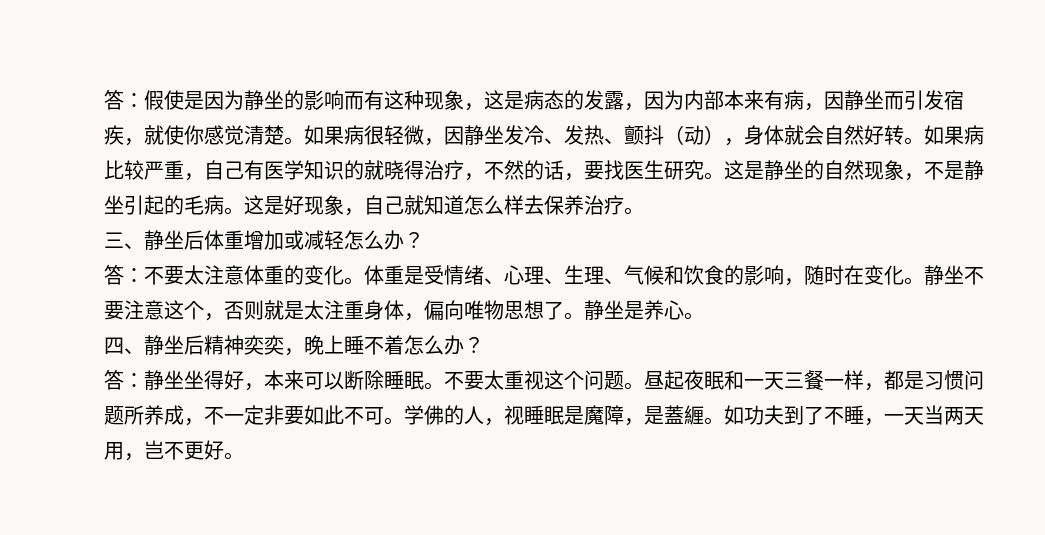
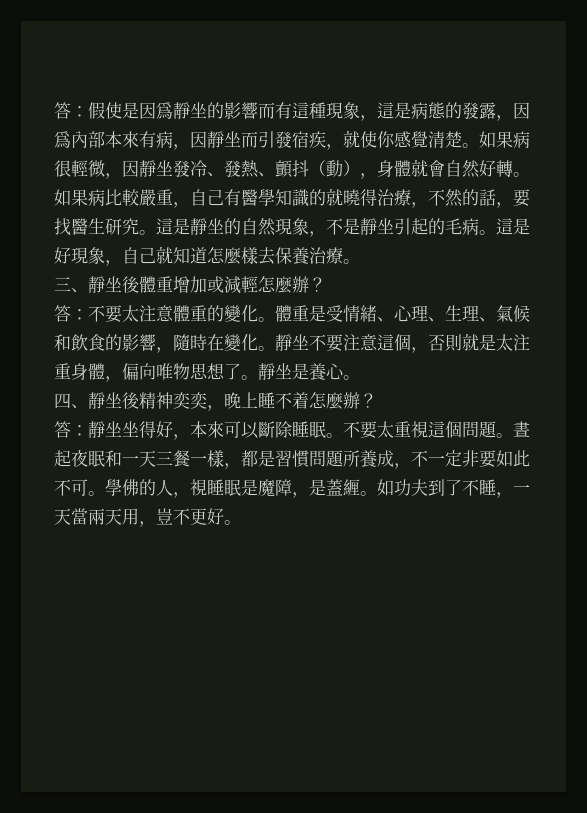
[224,90,944,111] 为静坐的影响而有这种现象，这是病态的发露，因为内部本来有病，因静坐而引发 -> [156,102,530,121] [54,131,292,150] 爲靜坐的影響而有這種現象，這是病態的發露，因爲內部本來有病，因靜坐而引發
[224,125,244,145] 觉 -> [411,131,428,148] 覺
[384,125,904,146] 轻微，因静坐发冷、发热、颤抖（动），身体就会自然好转 -> [71,159,513,179] 輕微，因靜坐發冷、發熱、顫抖（動），身體就會自然好轉
[124,160,164,180] 较严 -> [122,189,156,206] 較嚴
[264,160,644,181] 医学知识的就晓得治疗，不然的话，要找医 -> [241,188,530,208] [54,218,88,236] 醫學知識的就曉得治療，不然的話，要找醫
[724,160,784,180] 这是静 -> [156,218,208,235] 這是靜
[864,161,884,180] 现 -> [275,218,292,235] 現
[964,160,984,180] 静 -> [360,218,378,235] 靜
[244,195,324,215] 这是好现 -> [496,218,530,235] [54,247,88,264] 這是好現
[484,195,644,215] [104,230,404,250] 么样去保养治疗。 // 三、静坐后体重增加或减轻怎么办 -> [224,247,360,265] [54,276,309,294] 麼樣去保養治療。 // 三、靜坐後體重增加或減輕怎麼辦
[244,265,384,285] 体重的变化。体 -> [173,305,292,322] 體重的變化。體
[464,265,484,285] 绪 -> [360,305,377,322] 緒
[624,265,984,286] [104,300,264,321] 气候和饮食的影响，随时在变化。静坐不要注意这个，否则 -> [496,305,530,322] [54,334,462,353] 氣候和飲食的影響，隨時在變化。靜坐不要注意這個，否則
[384,300,404,320] 体 -> [88,363,105,380] 體
[584,300,664,320] 静坐是养 -> [258,363,326,380] 靜坐是養
[144,335,204,355] 静坐后 -> [88,392,140,409] 靜坐後
[424,335,484,355] [104,370,164,390] 么办？ // 答：静 -> [326,392,377,410] [54,421,106,438] 麼辦？ // 答：靜
[284,370,364,390] 来可以断 -> [207,421,275,439] 來可以斷
[524,370,664,390] 视这个问题。昼 -> [411,421,530,438] 視這個問題。晝
[844,370,984,391] [104,405,164,425] 样，都是习惯问题所养 -> [207,450,377,469] 樣，都是習慣問題所養
[404,405,424,425] 学 -> [105,479,122,496] 學
[504,405,524,425] 视 -> [190,479,207,496] 視
[924,405,984,425] [104,440,164,461] 当两天用，岂 -> [71,508,173,527] 當兩天用，豈

